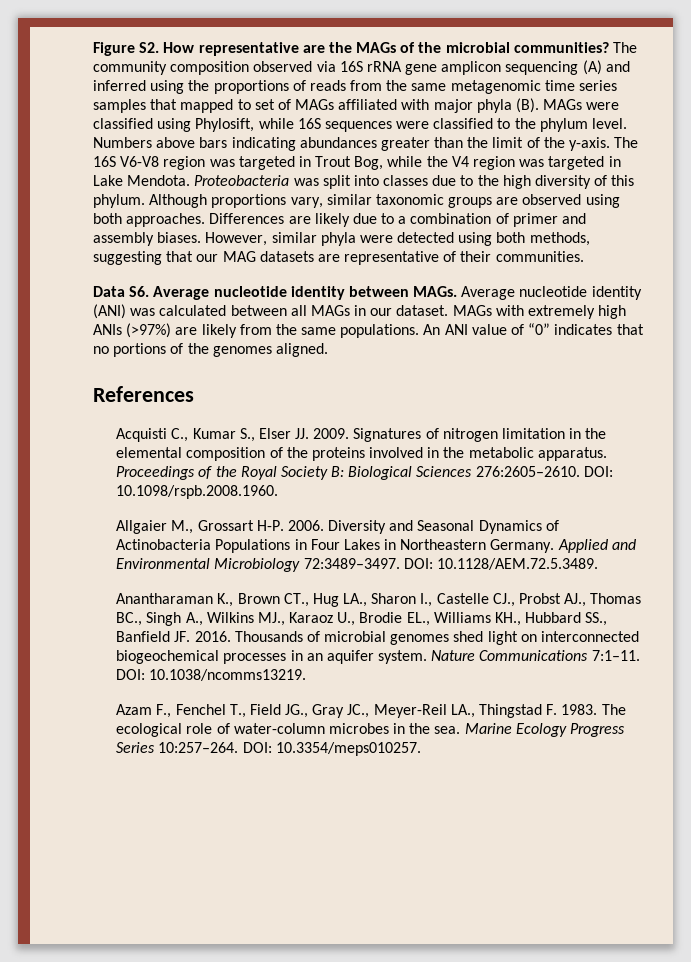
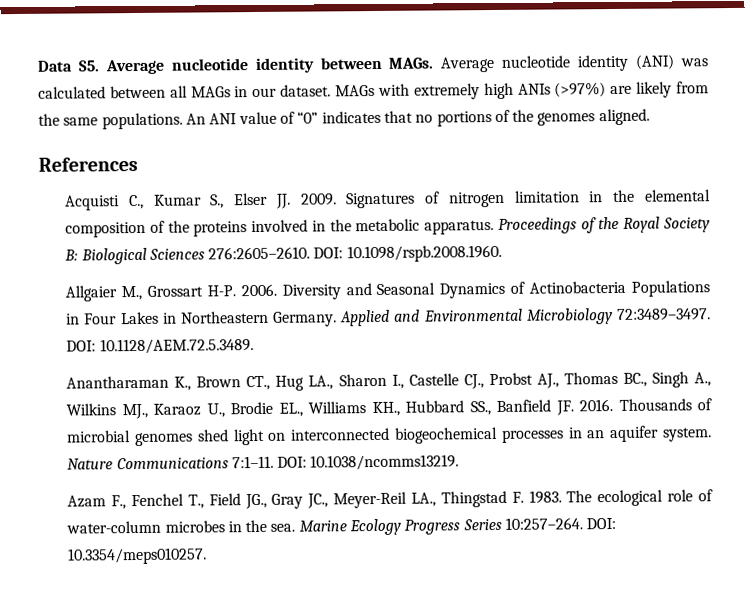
[93,42,638,56] [93,60,630,75] [93,80,618,94] [93,98,620,113] [93,118,628,132] [93,137,639,151] [93,156,621,170] [93,175,635,189] [93,194,620,208] [93,213,587,227] [93,232,590,246] [93,251,584,265] [93,286,150,297] Figure S2. How representative are the MAGs of the microbial communities? The community composition observed via 16S rRNA gene amplicon sequencing (A) and inferred using the proportions of reads from the same metagenomic time series samples that mapped to set of MAGs affiliated with major phyla (B). MAGs were classified using Phylosift, while 16S sequences were classified to the phylum level. Numbers above bars indicating abundances greater than the limit of the y-axis. The 16S V6-V8 region was targeted in Trout Bog, while the V4 region was targeted in Lake Mendota. Proteobacteria was split into classes due to the high diversity of this phylum. Although proportions vary, similar taxonomic groups are observed using both approaches. Differences are likely due to a combination of primer and assembly biases. However, similar phyla were detected using both methods, suggesting that our MAG datasets are representative of their communities. // Data S6. -> [37,60,100,72] Data S5.

